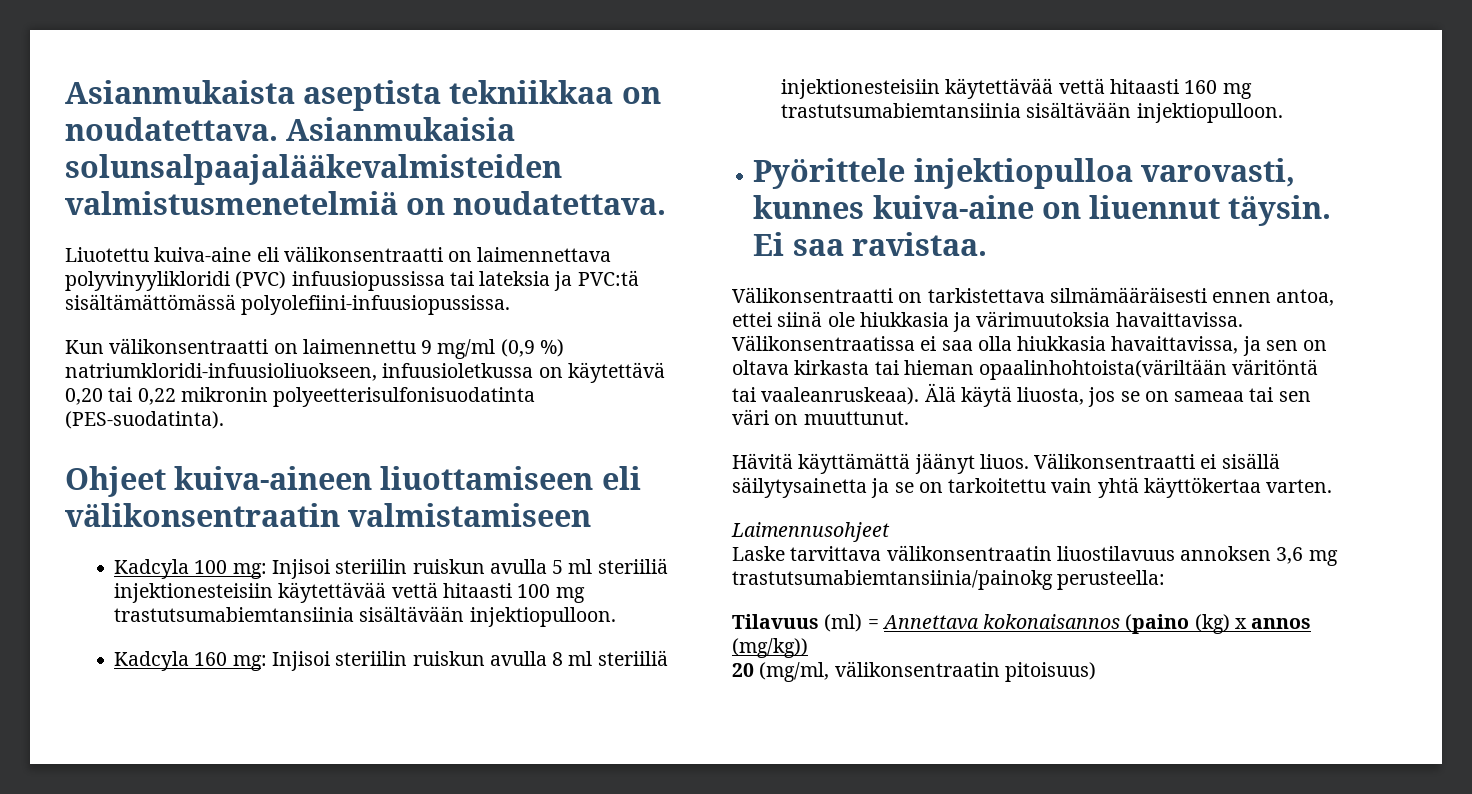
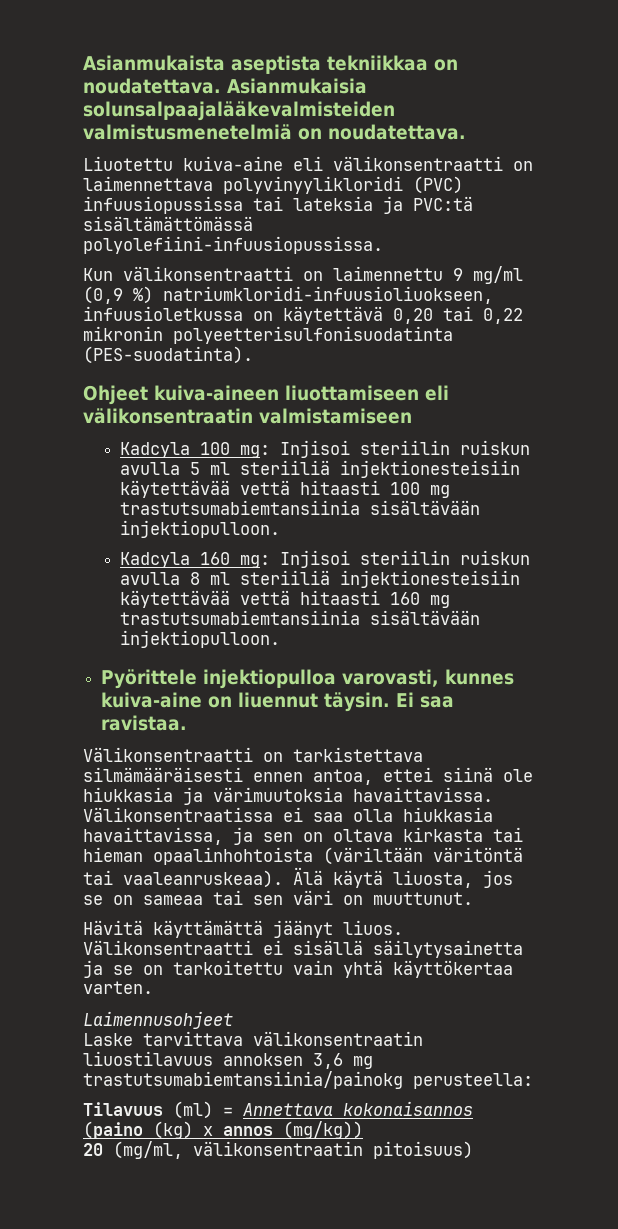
[979,359,1228,380] opaalinhohtoista(väriltään -> [153,847,423,865] opaalinhohtoista (väriltään

